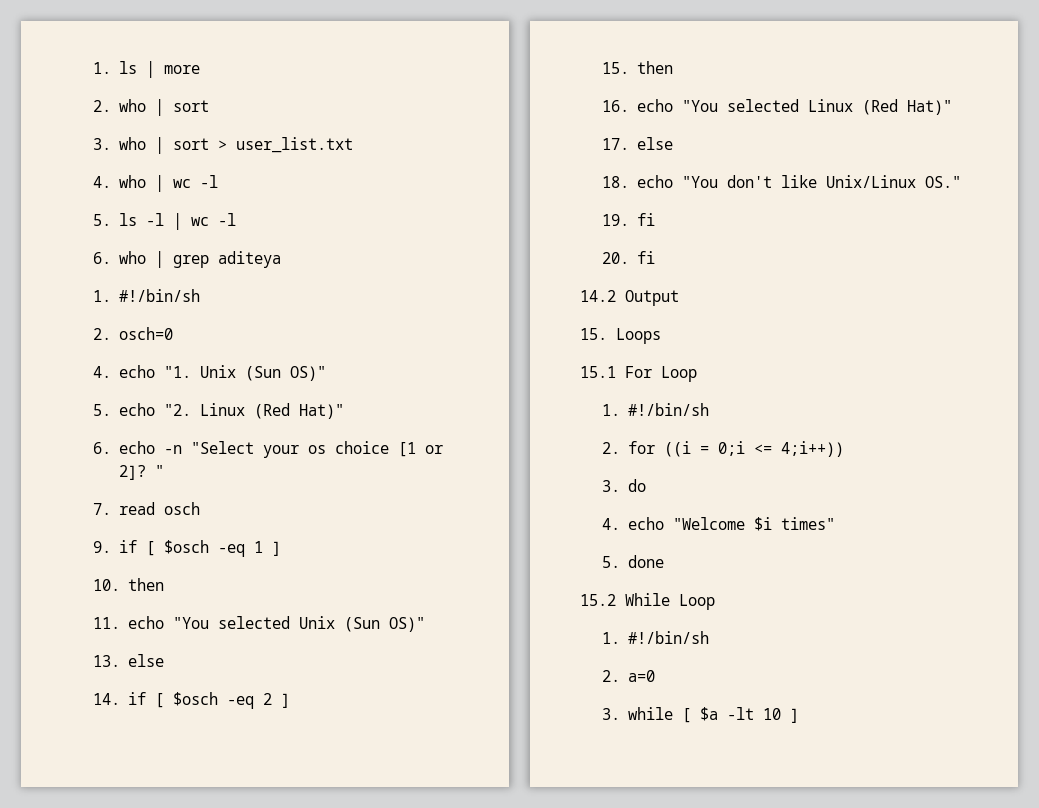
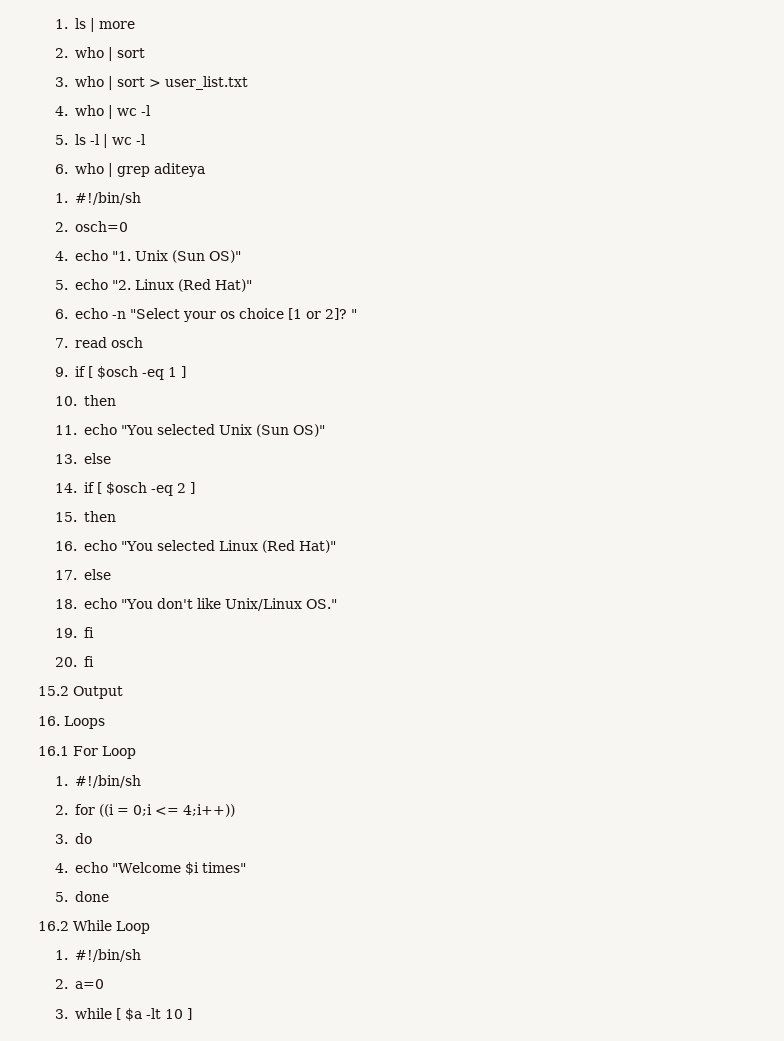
[580,290,616,302] 14.2 -> [38,686,69,696] 15.2
[580,328,607,340] 15. -> [38,716,60,726] 16.
[580,366,616,378] 15.1 -> [38,746,69,756] 16.1
[580,594,616,606] 15.2 -> [38,921,69,931] 16.2

